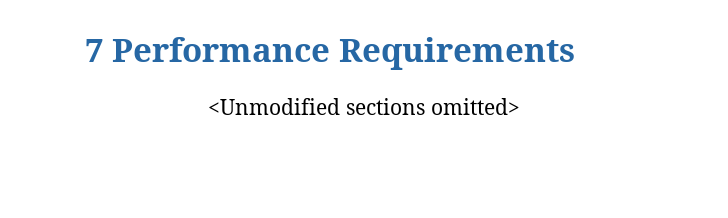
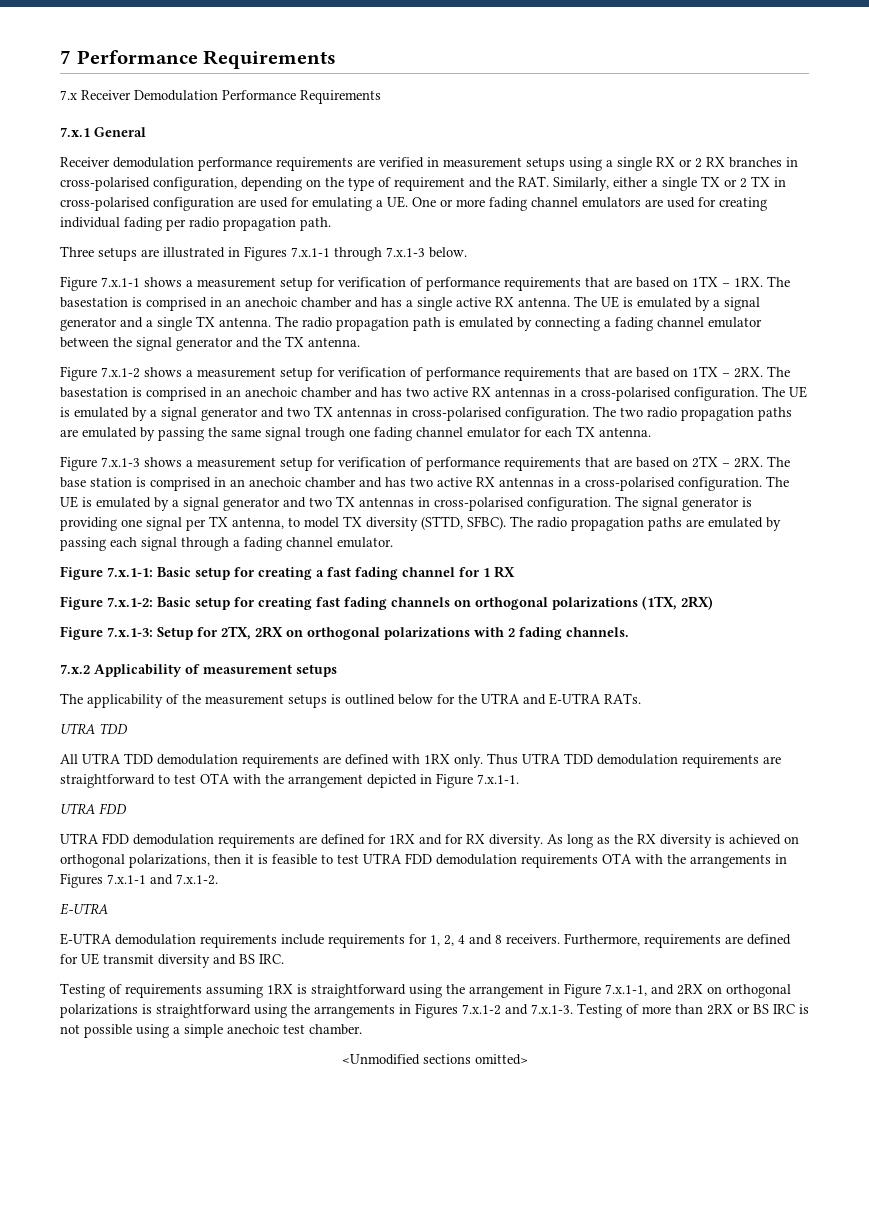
(575, 53) none -> [60,90,381,104] [60,127,146,137] [60,157,798,171] [60,176,786,191] [60,196,767,211] [60,217,331,231] [60,246,467,261] [60,276,790,291] [60,296,760,311] [60,316,762,331] [60,336,360,351] [60,366,790,381] [60,386,807,401] [60,406,792,421] [60,426,651,441] [60,456,790,471] [60,476,789,491] [60,496,752,511] [60,516,781,531] [60,537,393,551] [60,566,515,580] [60,596,713,610] [60,626,629,640] [60,664,337,677] [60,693,641,708] [60,723,128,734] [60,753,781,768] [60,773,519,788] [60,803,127,814] [60,833,799,848] [60,853,787,868] [60,873,218,888] [60,903,108,915] [60,933,791,948] [60,953,284,968] [60,983,791,998] [60,1003,809,1018] [60,1024,362,1038] // 7.x Receiver Demodulation Performance Requirements // 7.x.1 General // Receiver demodulation performance requirements are verified in measurement setups using a single RX or 2 RX branches in cross-polarised configuration, depending on the type of requirement and the RAT. Similarly, either a single TX or 2 TX in cross-polarised configuration are used for emulating a UE. One or more fading channel emulators are used for creating individual fading per radio propagation path. // Three setups are illustrated in Figures 7.x.1-1 through 7.x.1-3 below. // Figure 7.x.1-1 shows a measurement setup for verification of performance requirements that are based on 1TX – 1RX. The basestation is comprised in an anechoic chamber and has a single active RX antenna. The UE is emulated by a signal generator and a single TX antenna. The radio propagation path is emulated by connecting a fading channel emulator between the signal generator and the TX antenna. // Figure 7.x.1-2 shows a measurement setup for verification of performance requirements that are based on 1TX – 2RX. The basestation is comprised in an anechoic chamber and has two active RX antennas in a cross-polarised configuration. The UE is emulated by a signal generator and two TX antennas in cross-polarised configuration. The two radio propagation paths are emulated by passing the same signal trough one fading channel emulator for each TX antenna. // Figure 7.x.1-3 shows a measurement setup for verification of performance requirements that are based on 2TX – 2RX. The base station is comprised in an anechoic chamber and has two active RX antennas in a cross-polarised configuration. The UE is emulated by a signal generator and two TX antennas in cross-polarised configuration. The signal generator is providing one signal per TX antenna, to model TX diversity (STTD, SFBC). The radio propagation paths are emulated by passing each signal through a fading channel emulator. // Figure 7.x.1-1: Basic setup for creating a fast fading channel for 1 RX // Figure 7.x.1-2: Basic setup for creating fast fading channels on orthogonal polarizations (1TX, 2RX) // Figure 7.x.1-3: Setup for 2TX, 2RX on orthogonal polarizations with 2 fading channels. // 7.x.2 Applicability of measurement setups // The applicability of the measurement setups is outlined below for the UTRA and E-UTRA RATs. // UTRA TDD // All UTRA TDD demodulation requirements are defined with 1RX only. Thus UTRA TDD demodulation requirements are straightforward to test OTA with the arrangement depicted in Figure 7.x.1-1. // UTRA FDD // UTRA FDD demodulation requirements are defined for 1RX and for RX diversity. As long as the RX diversity is achieved on orthogonal polarizations, then it is feasible to test UTRA FDD demodulation requirements OTA with the arrangements in Figures 7.x.1-1 and 7.x.1-2. // E-UTRA // E-UTRA demodulation requirements include requirements for 1, 2, 4 and 8 receivers. Furthermore, requirements are defined for UE transmit diversity and BS IRC. // Testing of requirements assuming 1RX is straightforward using the arrangement in Figure 7.x.1-1, and 2RX on orthogonal polarizations is straightforward using the arrangements in Figures 7.x.1-2 and 7.x.1-3. Testing of more than 2RX or BS IRC is not possible using a simple anechoic test chamber.

